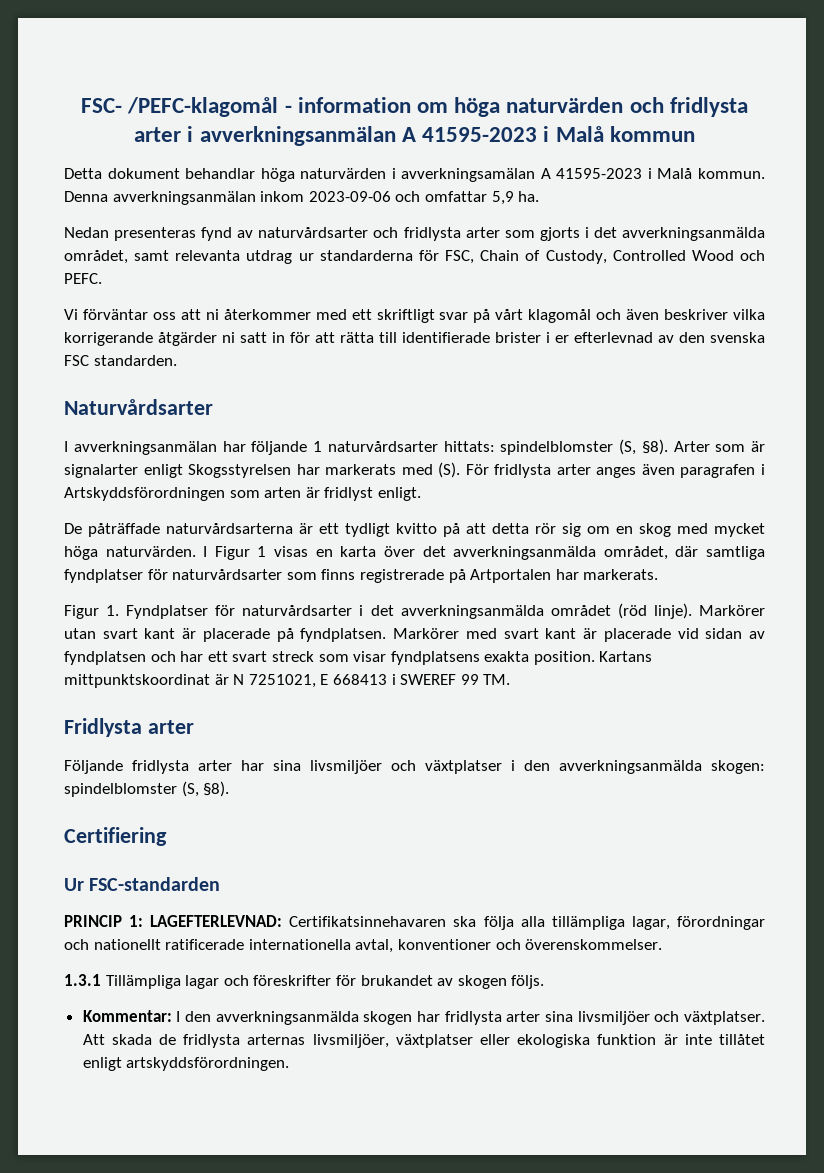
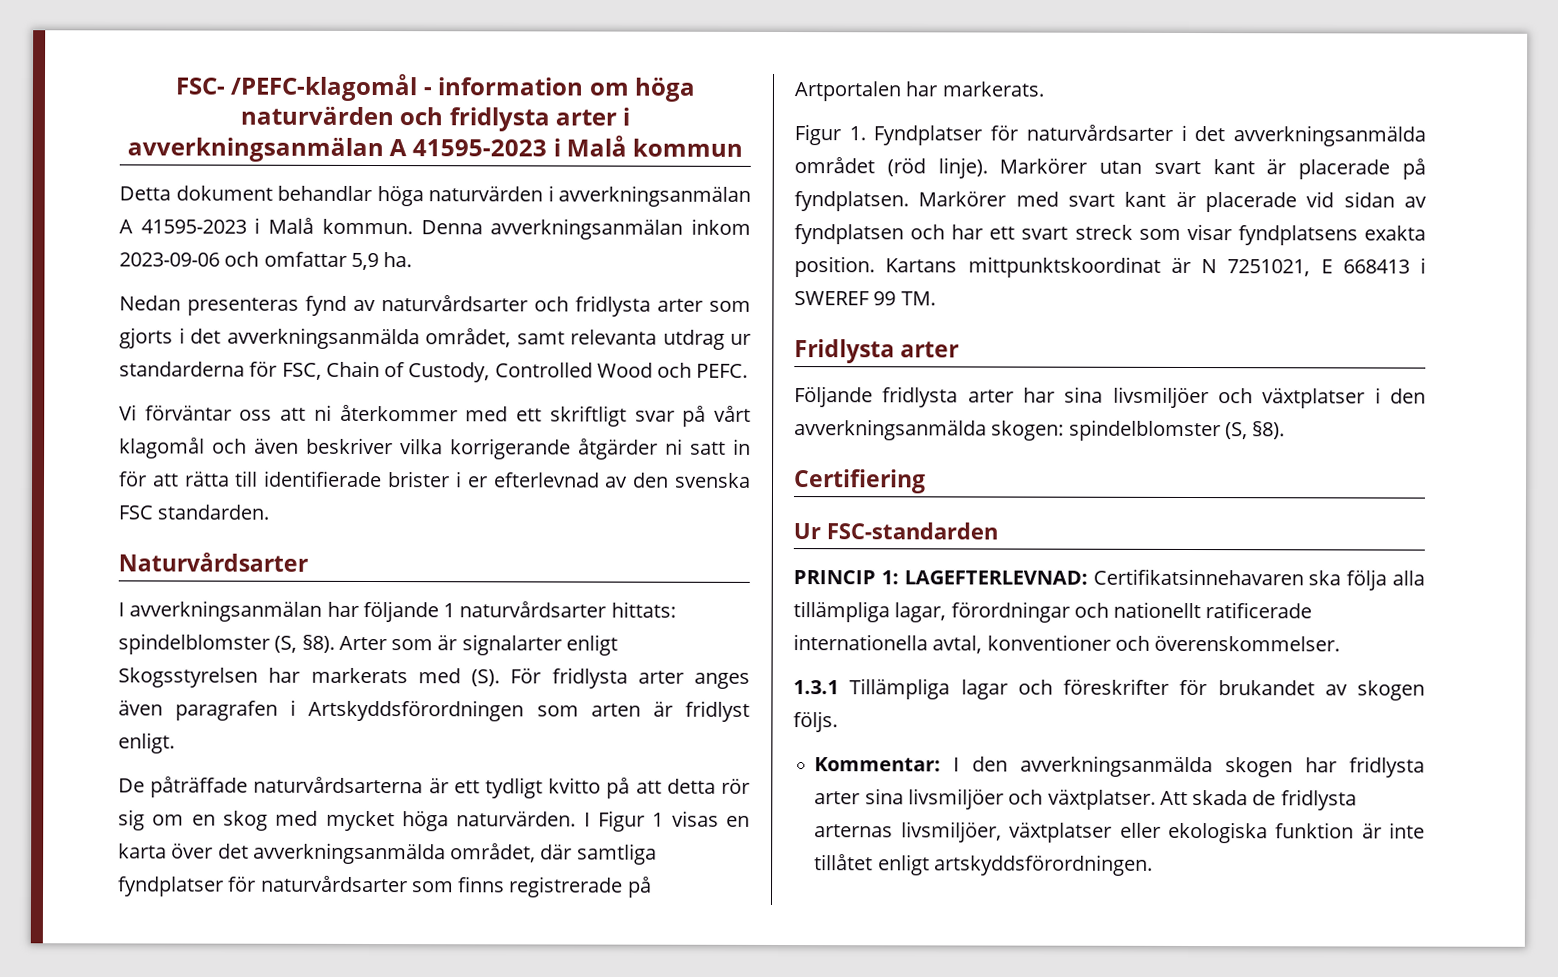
[401,168,536,182] avverkningsamälan -> [558,185,751,207] avverkningsanmälan

